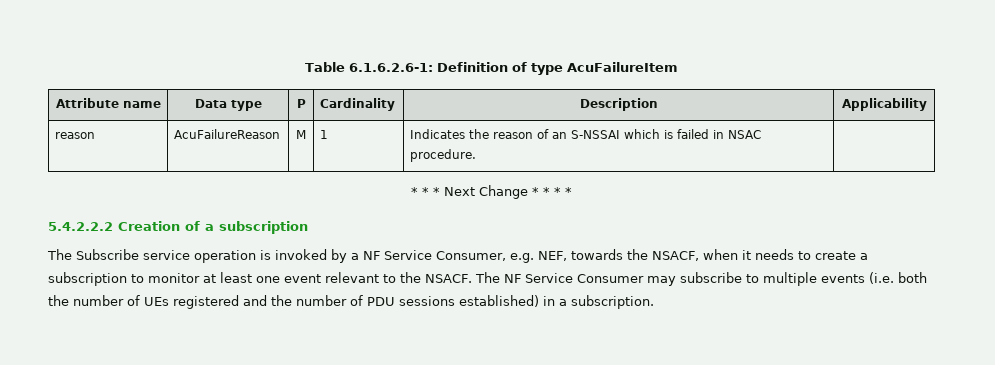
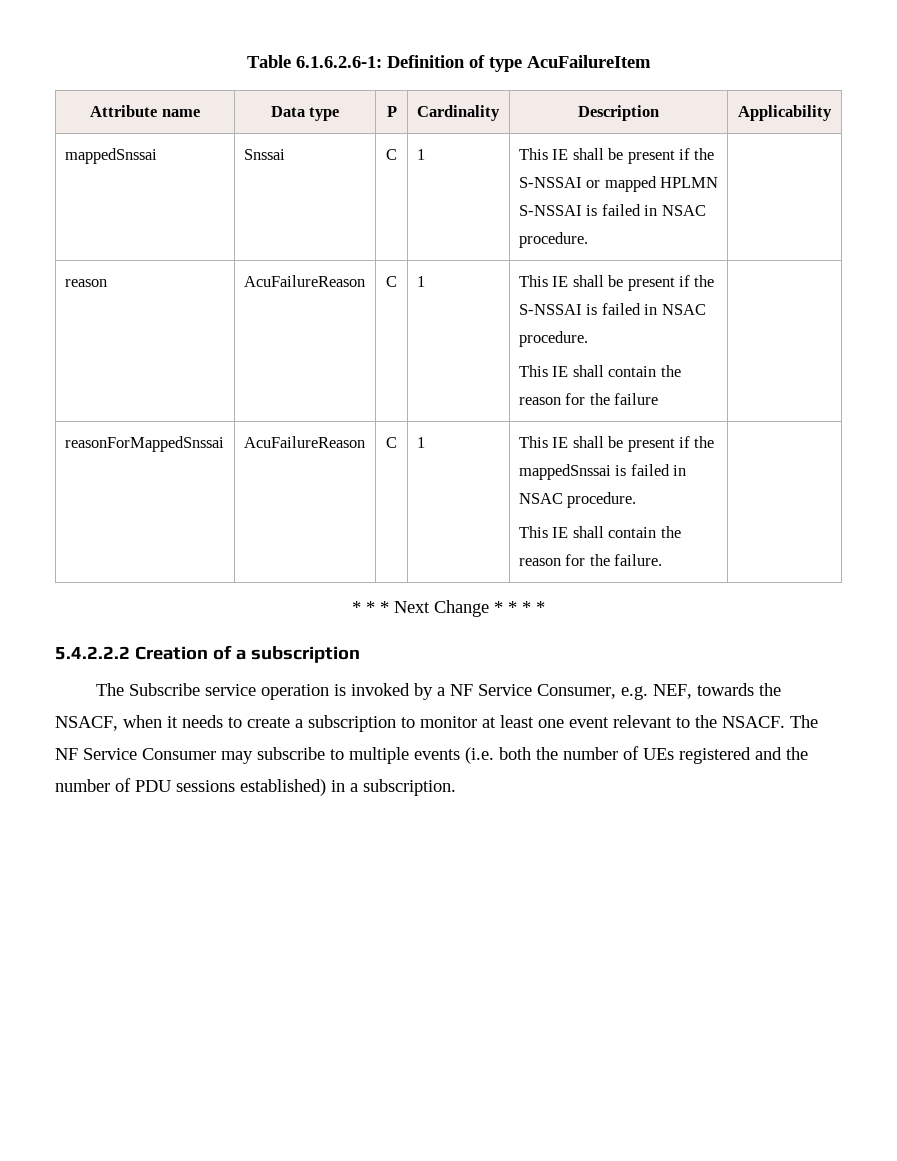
[55,132,96,139] [174,129,281,139] [296,130,306,139] [320,130,329,139] [410,129,661,139] reason | AcuFailureReason | M | 1 | Indicates the reason of an S-NSSAI which -> [64,148,157,164] [243,149,285,160] [386,149,397,160] [416,149,425,160] [518,148,715,164] [518,176,719,192] [518,205,582,216] mappedSnssai | Snssai | C | 1 | This IE shall be present if the S-NSSAI or mapped HPLMN S-NSSAI
(477, 155) none -> [64,279,107,287] [243,275,365,287] [386,276,397,287] [416,276,425,287] [518,275,715,291] [518,303,706,315] [518,331,588,347] [518,365,681,377] [518,393,659,405] [64,436,224,452] [243,436,365,448] [386,437,397,448] [416,437,425,448] [518,436,715,452] [518,464,687,480] [518,492,637,508] [518,526,681,538] [518,554,663,566] // reason | AcuFailureReason | C | 1 | This IE shall be present if the S-NSSAI is failed in NSAC procedure. // This IE shall contain the reason for the failure | // reasonForMappedSnssai | AcuFailureReason | C | 1 | This IE shall be present if the mappedSnssai is failed in NSAC procedure. // This IE shall contain the reason for the failure. |

